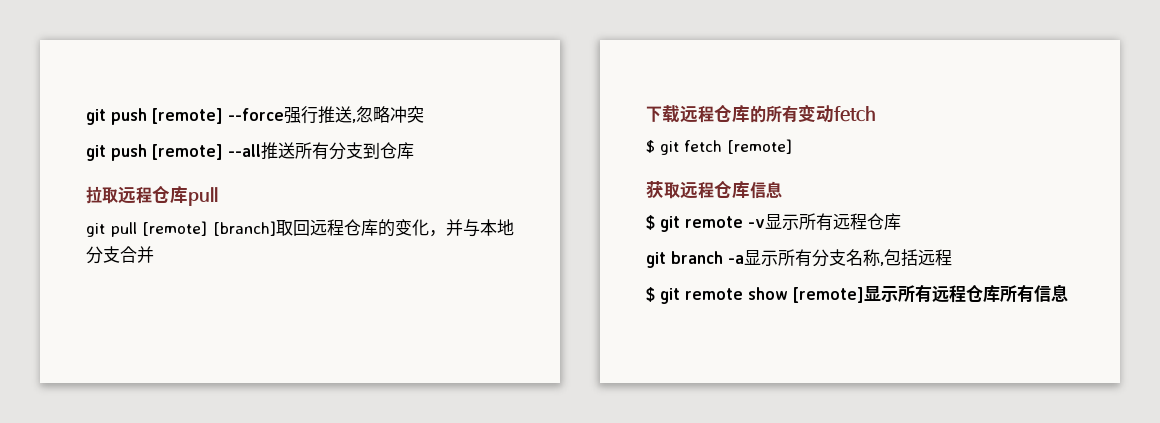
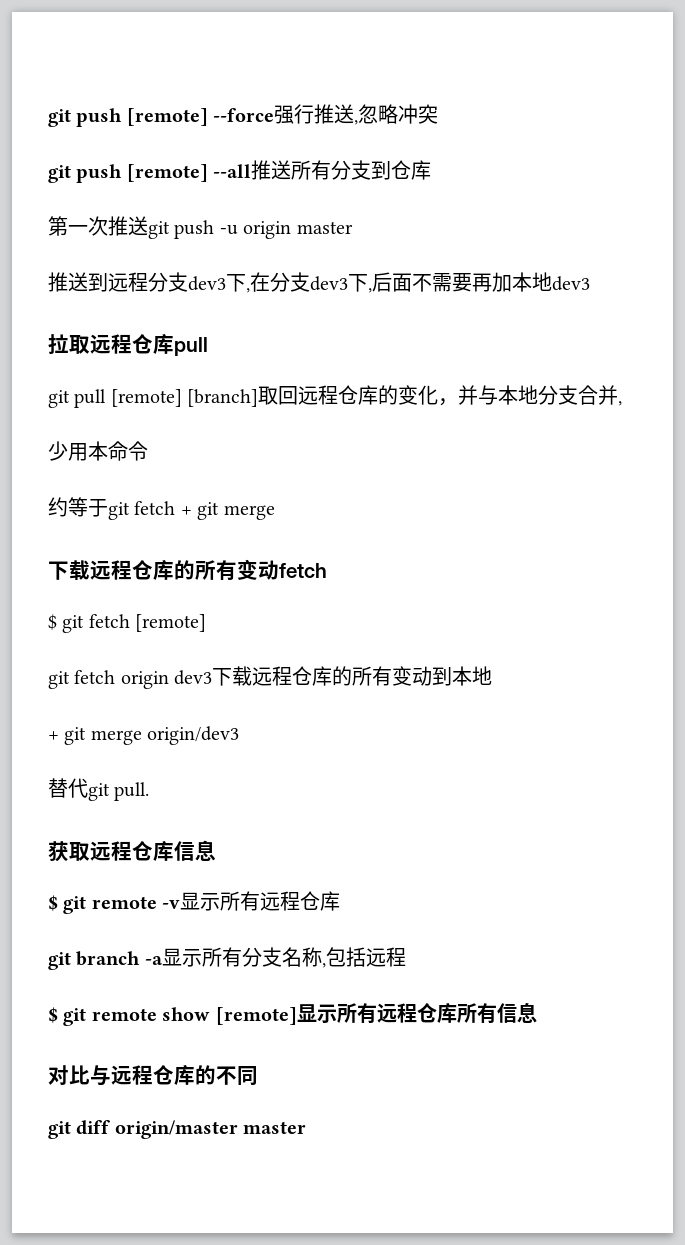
(414, 150) none -> [48,216,353,239] [48,272,590,293] // 第一次推送git push -u origin master // 推送到远程分支dev3下,在分支dev3下,后面不需要再加本地dev3
(154, 254) none -> [618,401,623,406] [48,441,148,461] [48,497,275,520] , // 少用本命令 // 约等于git fetch + git merge
(792, 146) none -> [48,666,493,689] [48,726,240,745] [48,778,150,801] // git fetch origin dev3下载远程仓库的所有变动到本地 // + git merge origin/dev3 // 替代git pull.
(1068, 293) none -> [48,1065,258,1086] [48,1120,307,1139] // 对比与远程仓库的不同 // git diff origin/master master

